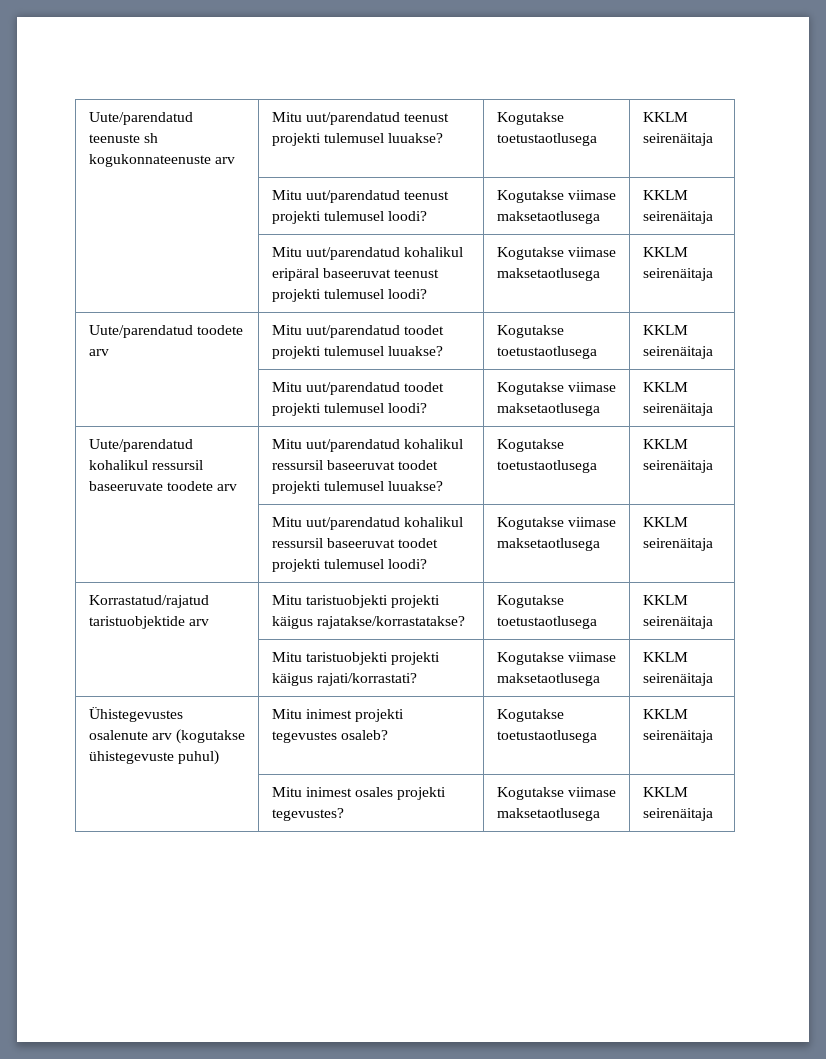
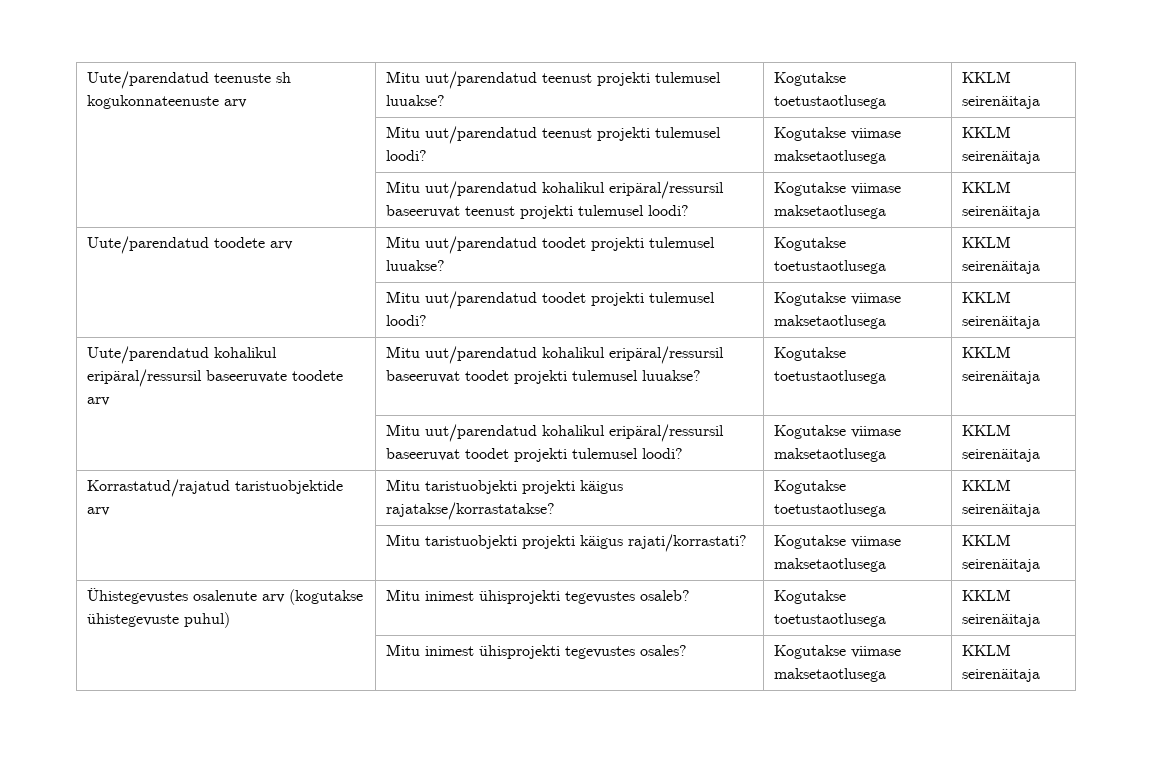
[271,268,319,281] eripäral -> [609,181,725,199] eripäral/ressursil
[151,460,203,470] ressursil -> [87,369,203,387] eripäral/ressursil
[271,460,323,470] ressursil -> [609,346,725,364] eripäral/ressursil
[271,538,323,548] ressursil -> [609,424,725,442] eripäral/ressursil
[354,709,404,722] projekti -> [479,590,561,604] ühisprojekti
[354,787,447,800] [271,808,344,821] osales projekti tegevustes? -> [479,645,688,659] ühisprojekti tegevustes osales?

